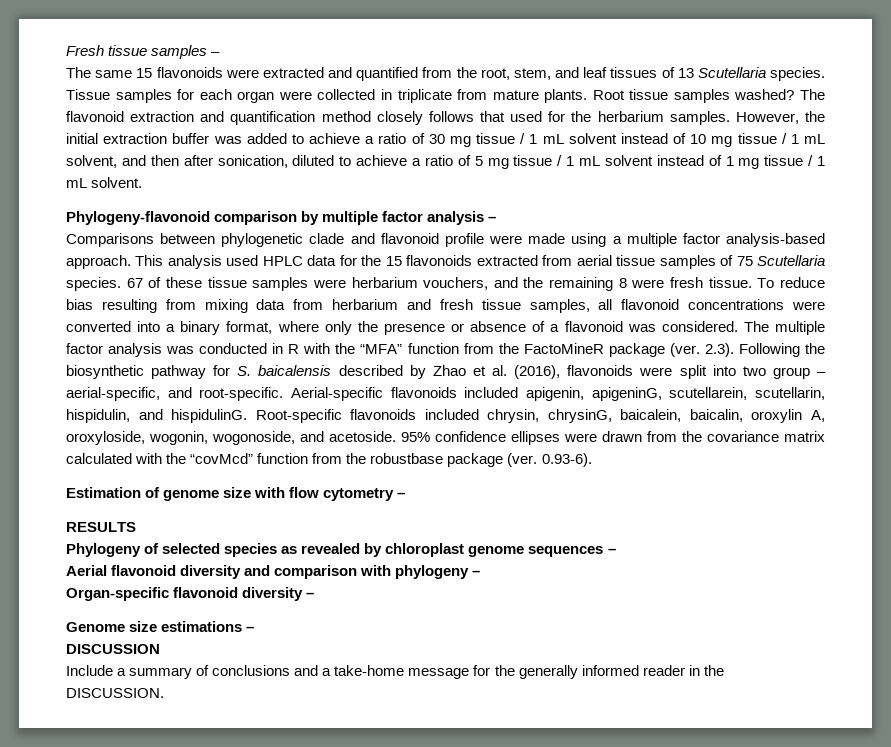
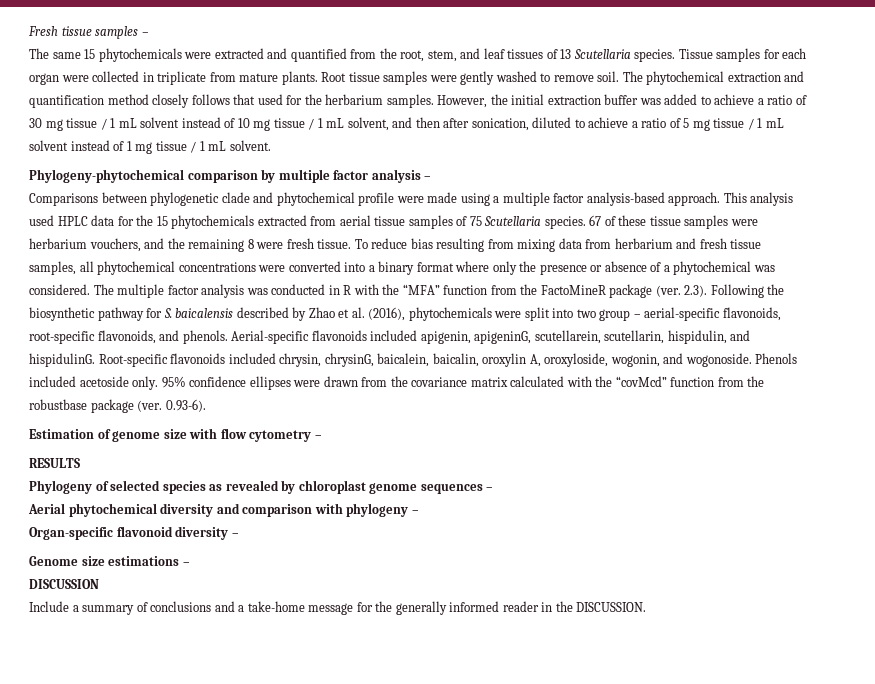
[156,67,223,78] flavonoids -> [98,48,182,62] phytochemicals
[734,89,825,100] [66,111,124,122] washed? The flavonoid -> [429,71,725,85] were gently washed to remove soil. The phytochemical
[66,211,210,225] Phylogeny-flavonoid -> [29,169,184,183] Phylogeny-phytochemical
[380,233,439,244] flavonoid -> [276,192,355,206] phytochemical
[406,255,473,266] flavonoids -> [171,215,255,229] phytochemicals
[621,299,680,310] flavonoid -> [97,261,176,275] phytochemical
[226,321,273,334] format, -> [416,262,454,272] format
[564,321,623,332] flavonoid -> [673,261,752,275] phytochemical
[567,365,634,376] flavonoids -> [408,307,492,321] phytochemicals
[66,387,284,401] aerial-specific, and root-specific. -> [644,307,781,321] [29,330,228,344] aerial-specific flavonoids, root-specific flavonoids, and phenols.
[212,431,396,445] wogonoside, and acetoside. -> [663,353,798,367] [29,376,159,390] and wogonoside. Phenols included acetoside only.
[111,565,177,576] flavonoid -> [68,503,157,517] phytochemical

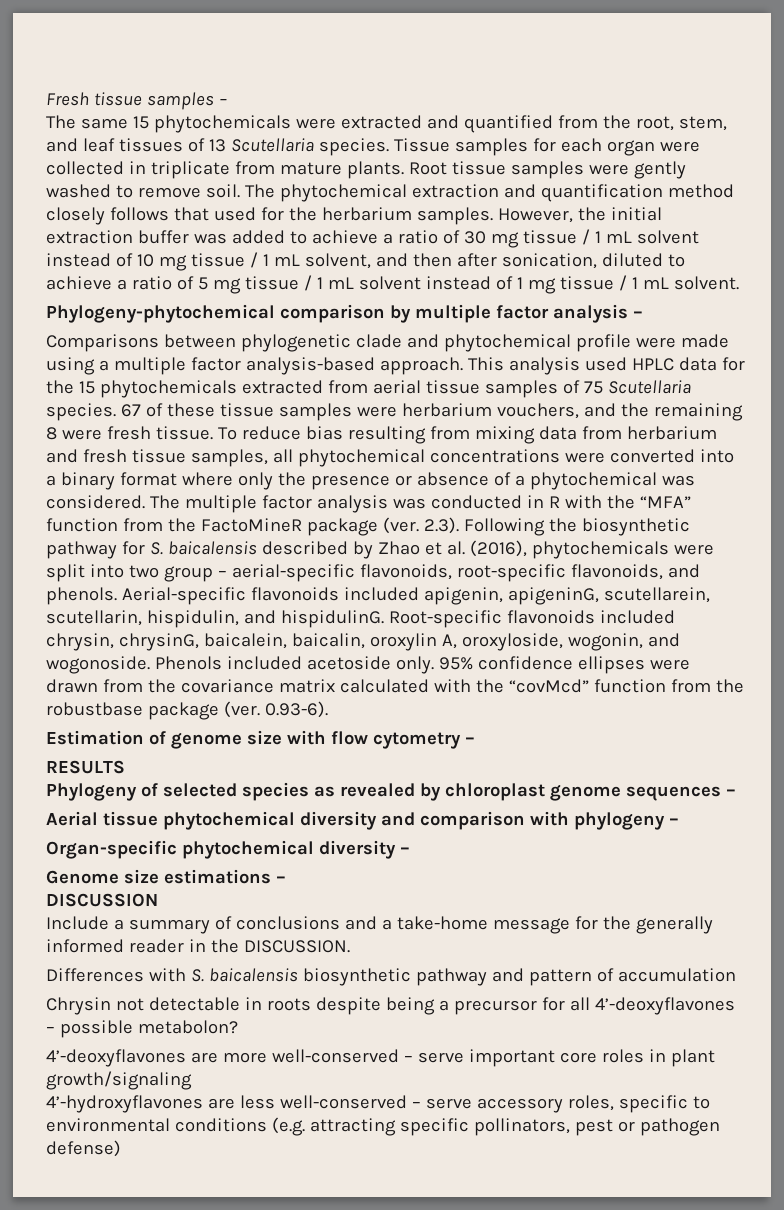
(65, 508) none -> [102,811,158,826] tissue
[116,526,173,537] flavonoid -> [181,840,314,859] phytochemical
(647, 607) none -> [46,968,736,986] [46,997,735,1015] [46,1020,238,1038] [46,1049,715,1067] [46,1071,192,1090] [46,1095,710,1113] [46,1117,720,1136] [46,1140,121,1157] // Differences with S. baicalensis biosynthetic pathway and pattern of accumulation // Chrysin not detectable in roots despite being a precursor for all 4’-deoxyflavones – possible metabolon? // 4’-deoxyflavones are more well-conserved – serve important core roles in plant growth/signaling // 4’-hydroxyflavones are less well-conserved – serve accessory roles, specific to environmental conditions (e.g. attracting specific pollinators, pest or pathogen defense)

